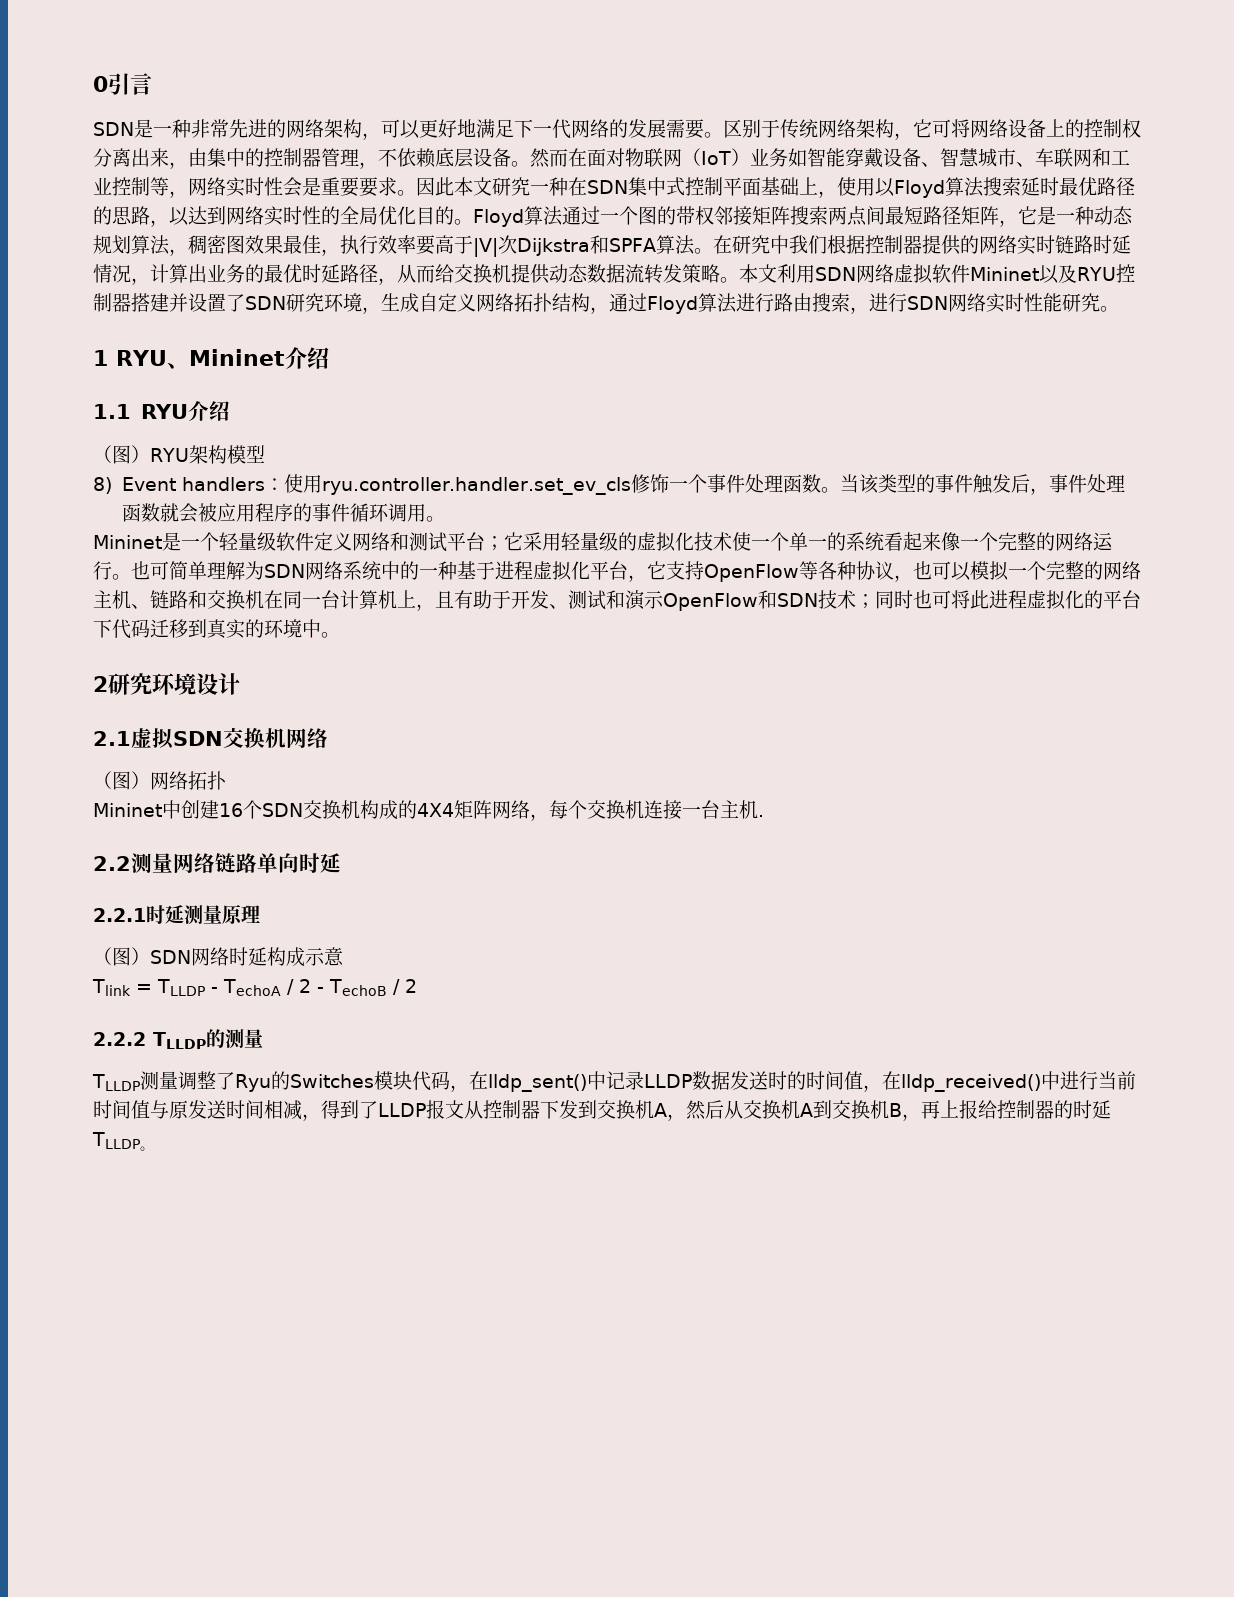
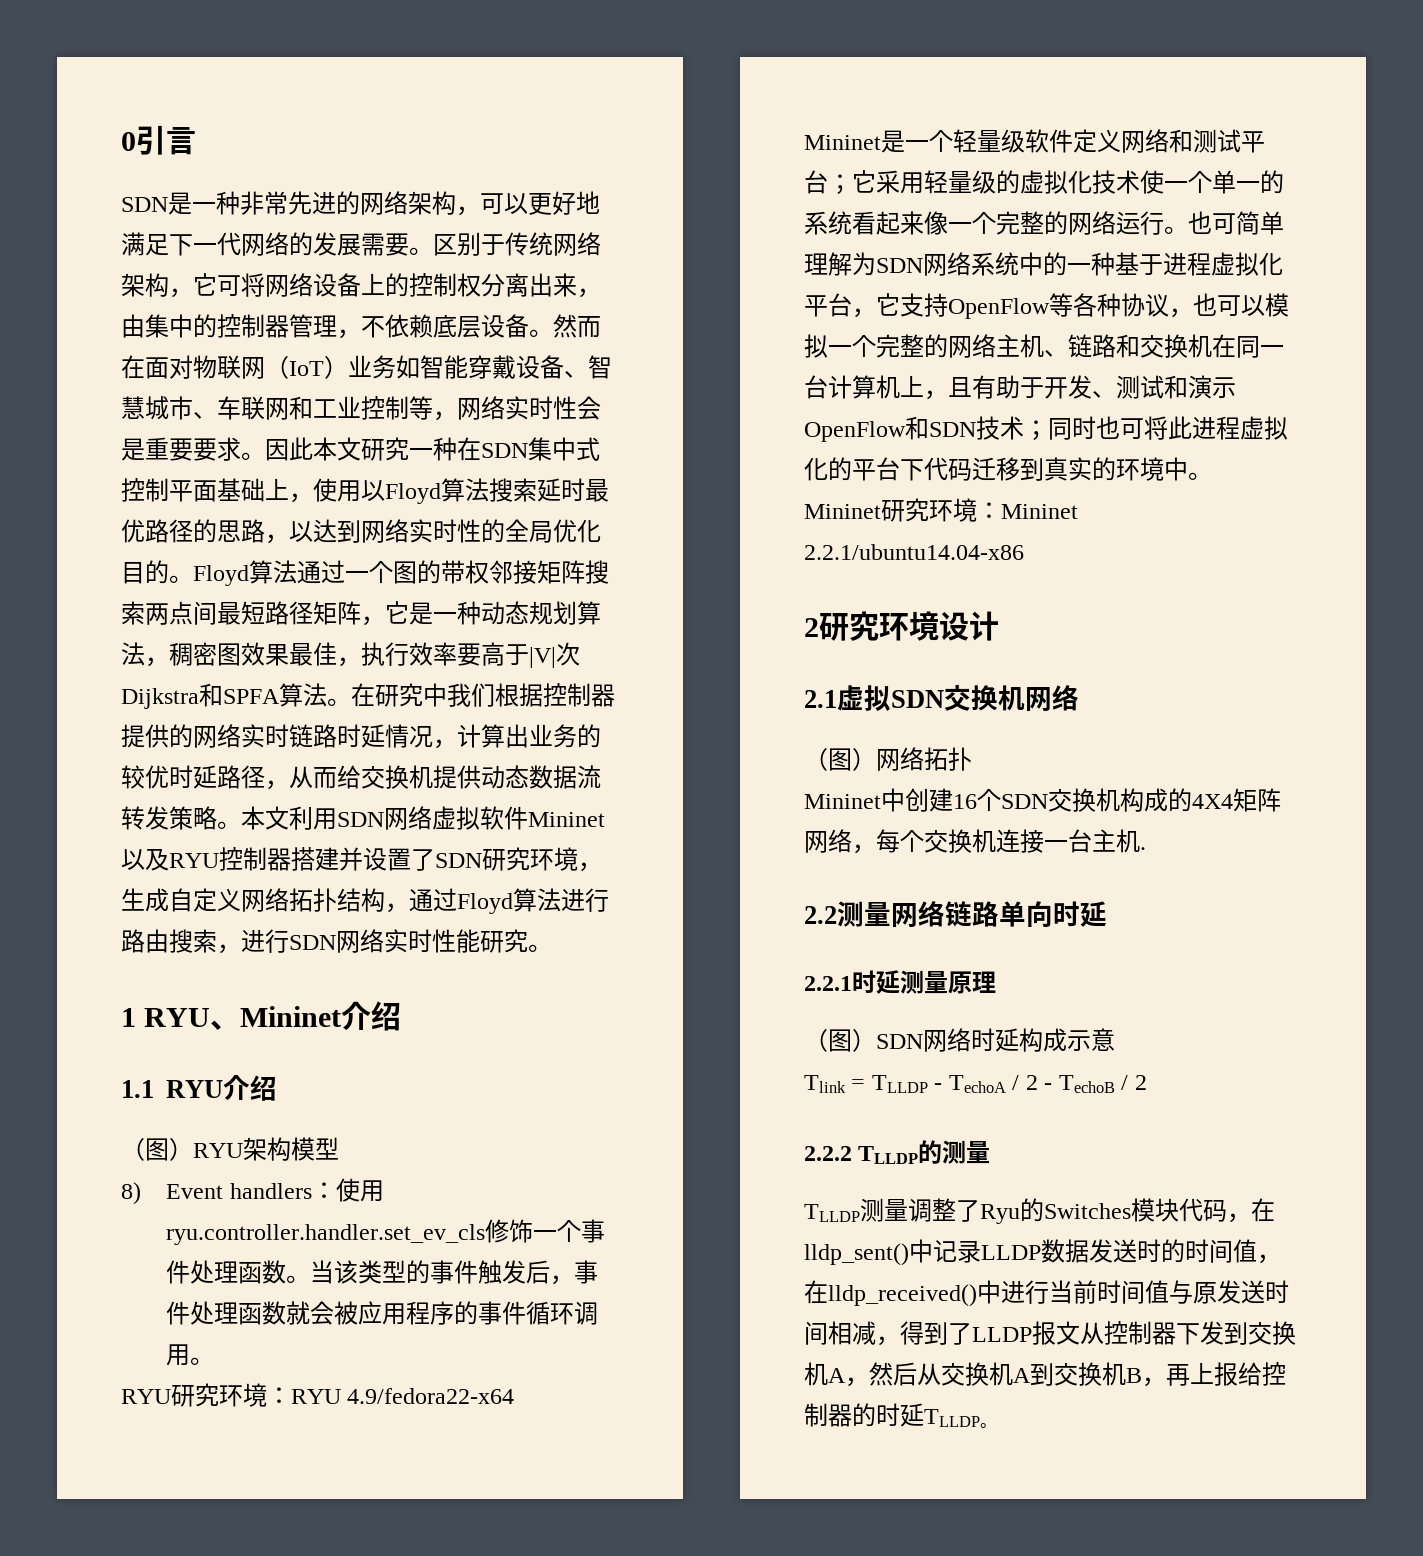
[264,264,283,283] 最 -> [121,765,145,789] 较
(445, 519) none -> [121,1383,515,1407] // RYU研究环境：RYU 4.9/fedora22-x64
(340, 635) none -> [804,498,1078,522] [804,544,1024,560] // Mininet研究环境：Mininet 2.2.1/ubuntu14.04-x86

